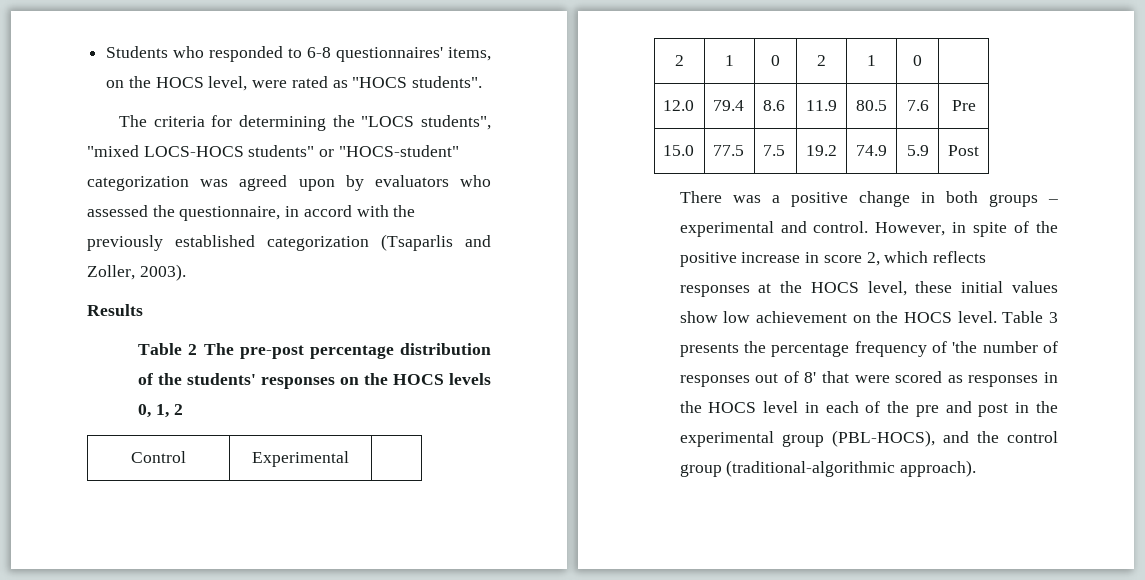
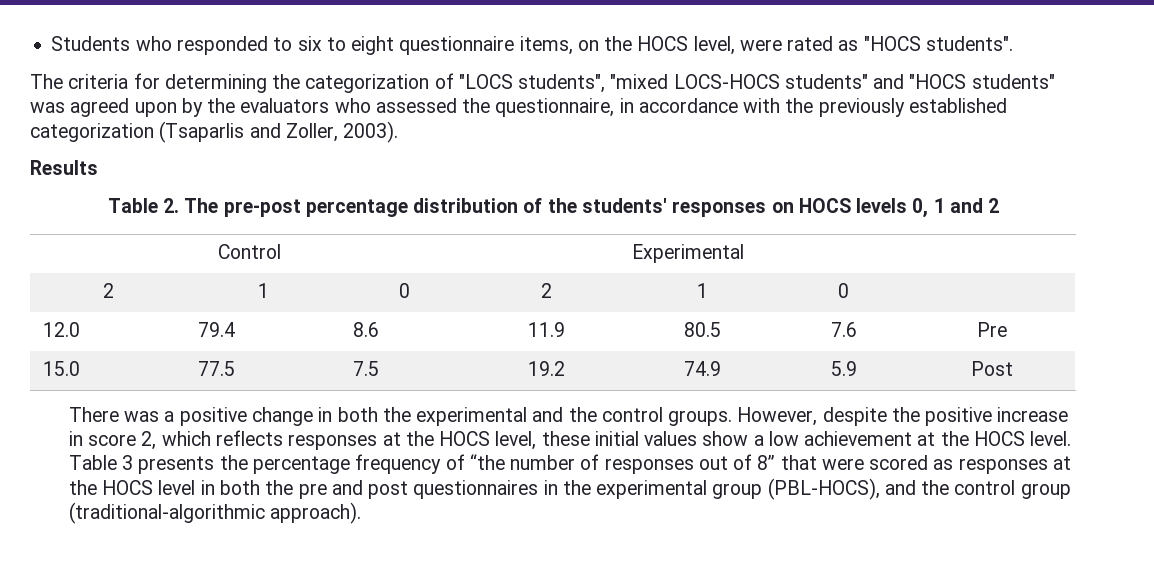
[307,47,444,62] 6-8 questionnaires' -> [297,36,515,55] six to eight questionnaire
(355, 121) none -> [305,73,454,93] categorization of
[319,145,459,157] [87,176,189,191] or "HOCS-student" categorization -> [873,74,1055,89] and "HOCS students"
(364, 183) none -> [207,98,236,113] the
[303,205,352,217] accord -> [638,98,738,113] accordance
[188,344,198,355] 2 -> [163,198,180,213] 2.
[364,373,389,385] the -> (794, 207) none
[156,404,170,418] 1, -> [933,198,983,213] 1 and
[988,194,1058,207] [679,221,1030,237] groups – experimental and control. However, in spite of -> [382,407,887,426] the experimental and the control groups. However, despite
(718, 317) none -> [753,435,764,446] a
[852,315,871,323] on -> [917,432,936,446] at
[952,341,978,353] 'the -> [469,454,505,470] “the
[804,372,817,383] 8' -> [757,455,776,470] 8”
[1044,372,1058,383] in -> [1052,456,1071,470] at
[825,401,881,413] each of -> [219,480,260,495] both
(1009, 410) none -> [413,480,539,499] questionnaires

